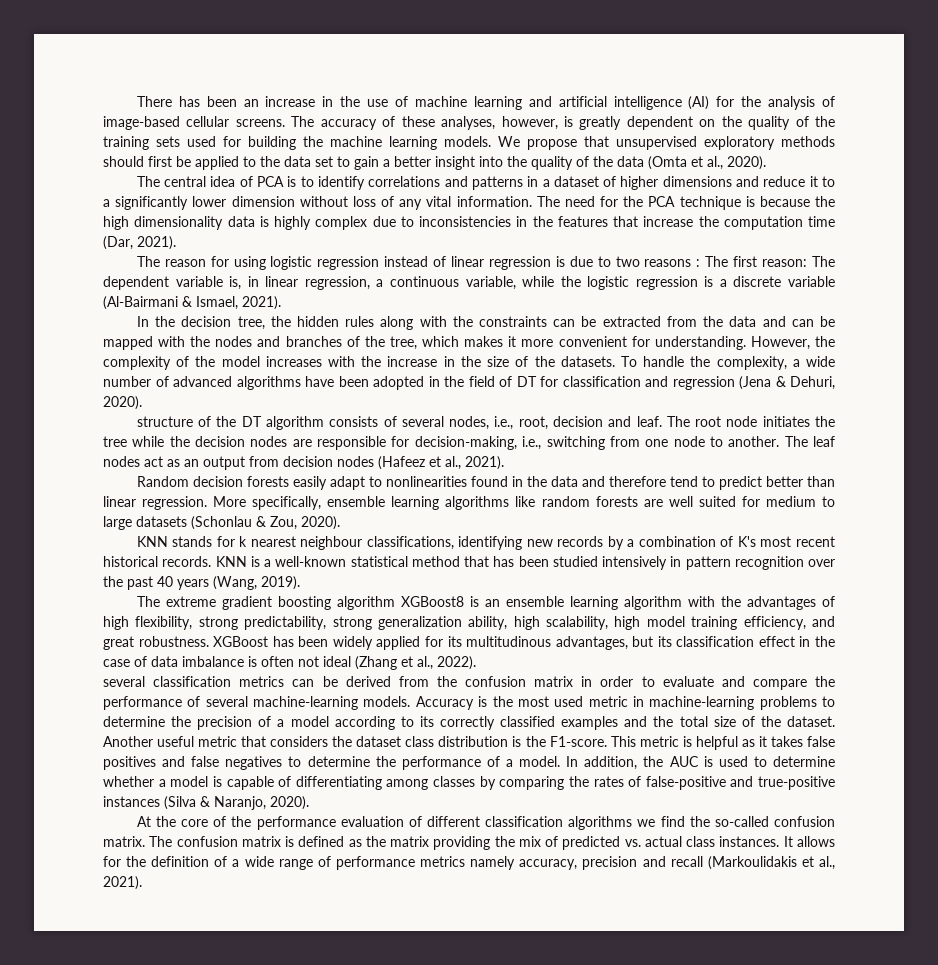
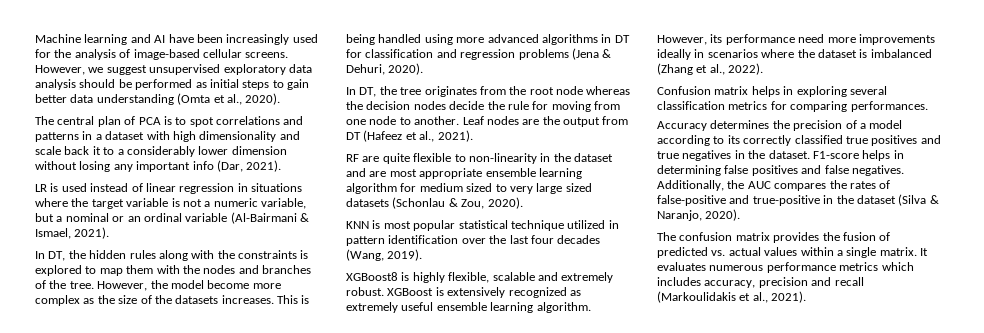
[136,96,710,110] There has been an increase in the use of machine learning and artificial intelligence (AI) -> [35,34,318,45] Machine learning and AI have been increasingly used
[291,116,835,130] [103,136,835,150] [103,156,644,170] The accuracy of these analyses, however, is greatly dependent on the quality of the training sets used for building the machine learning models. We propose that unsupervised exploratory methods should first be applied to the data set to gain a better insight into the quality of the data -> [35,64,312,75] [35,79,309,90] [35,94,174,105] However, we suggest unsupervised exploratory data analysis should be performed as initial steps to gain better data understanding
[210,176,236,187] idea -> [97,116,121,127] plan
[318,176,366,190] identify -> [189,117,214,127] spot
[603,176,806,190] of higher dimensions and reduce -> [146,131,300,142] [35,146,90,155] with high dimensionality and scale back
[115,196,189,210] significantly -> [126,146,195,157] considerably
[352,196,835,210] [103,216,835,230] [103,236,176,250] [136,256,835,270] [103,276,782,290] loss of any vital information. The need for the PCA technique is because the high dimensionality data is highly complex due to inconsistencies in the features that increase the computation time (Dar, 2021). // The reason for using logistic regression instead of linear regression is due to two reasons : The first reason: The dependent variable is, in linear regression, a continuous variable, while the logistic regression is a discrete -> [79,160,282,172] [35,183,302,194] [35,198,306,209] [35,213,182,222] losing any important info (Dar, 2021). // LR is used instead of linear regression in situations where the target variable is not a numeric variable, but a nominal or an ordinal
[155,316,265,330] the decision tree, -> [48,251,66,261] DT,
[553,316,835,327] [103,336,153,350] can be extracted from the data and can be mapped -> [300,250,309,259] [35,265,154,276] is explored to map them
[389,336,836,350] [103,356,836,370] [103,376,512,390] tree, which makes it more convenient for understanding. However, the complexity of the model increases with the increase in the size of the datasets. To handle the complexity, a wide number of advanced algorithms have been adopted in the field of -> [69,280,281,291] [35,295,310,306] [346,34,612,45] tree. However, the model become more complex as the size of the datasets increases. This is being handled using more advanced algorithms in
(735, 383) none -> [518,49,569,60] problems
[136,416,835,430] [103,436,605,450] structure of the DT algorithm consists of several nodes, i.e., root, decision and leaf. The root node initiates the tree while the decision nodes are responsible for decision-making, i.e., switching -> [346,86,631,97] [346,101,591,112] In DT, the tree originates from the root node whereas the decision nodes decide the rule for moving
[784,436,836,447] [103,456,504,470] [136,476,835,490] [103,496,836,510] [103,516,132,530] The leaf nodes act as an output from decision nodes (Hafeez et al., 2021). // Random decision forests easily adapt to nonlinearities found in the data and therefore tend to predict better than linear regression. More specifically, ensemble learning algorithms like random forests are well suited for medium to large -> [462,116,629,127] [346,130,473,142] [346,153,613,164] [346,168,582,179] [346,183,592,194] Leaf nodes are the output from DT (Hafeez et al., 2021). // RF are quite flexible to non-linearity in the dataset and are most appropriate ensemble learning algorithm for medium sized to very large sized
[172,536,836,550] [103,556,667,570] stands for k nearest neighbour classifications, identifying new records by a combination of K's most recent historical records. KNN is a well-known statistical method that has been studied intensively -> [372,220,606,231] is most popular statistical technique utilized
[734,556,804,570] recognition -> [388,235,459,244] identification
[127,576,209,590] past 40 years -> [509,235,601,244] last four decades
[136,596,836,610] [103,616,835,630] [103,636,835,650] [103,656,476,670] [103,676,835,690] [103,696,835,710] [103,716,165,727] The extreme gradient boosting algorithm XGBoost8 is an ensemble learning algorithm with the advantages of high flexibility, strong predictability, strong generalization ability, high scalability, high model training efficiency, and great robustness. XGBoost has been widely applied for its multitudinous advantages, but its classification effect in the case of data imbalance is often not ideal (Zhang et al., 2022). // several classification metrics can be derived from the confusion matrix in order to evaluate and compare the performance of several machine-learning models. Accuracy is the most used metric in machine-learning problems to determine -> [346,272,614,283] [346,287,581,298] [346,302,591,313] [657,34,935,45] [657,49,932,60] [657,63,764,75] [657,86,887,97] [657,101,928,112] [657,120,770,131] XGBoost8 is highly flexible, scalable and extremely robust. XGBoost is extensively recognized as extremely useful ensemble learning algorithm. However, its performance need more improvements ideally in scenarios where the dataset is imbalanced (Zhang et al., 2022). // Confusion matrix helps in exploring several classification metrics for comparing performances. // Accuracy determines
[561,716,835,730] [103,736,836,750] [103,756,835,770] [103,776,565,790] examples and the total size of the dataset. Another useful metric that considers the dataset class distribution is the F1-score. This metric is helpful as it takes false positives and false negatives to determine the performance of a model. In addition, the AUC is used to determine whether a model is capable of differentiating among classes by comparing -> [845,135,941,146] [657,150,904,161] [657,165,904,176] [657,180,827,191] true positives and true negatives in the dataset. F1-score helps in determining false positives and false negatives. Additionally, the AUC compares
[103,796,160,807] instances -> [823,195,896,204] in the dataset
[136,816,836,830] [103,836,836,850] [103,856,516,870] At the core of the performance evaluation of different classification algorithms we find the so-called confusion matrix. The confusion matrix is defined as the matrix providing the mix of predicted vs. actual class instances. It allows for the definition of a wide range of performance metrics namely -> [657,232,891,243] [657,247,928,258] [657,262,914,273] [657,277,701,286] The confusion matrix provides the fusion of predicted vs. actual values within a single matrix. It evaluates numerous performance metrics which includes

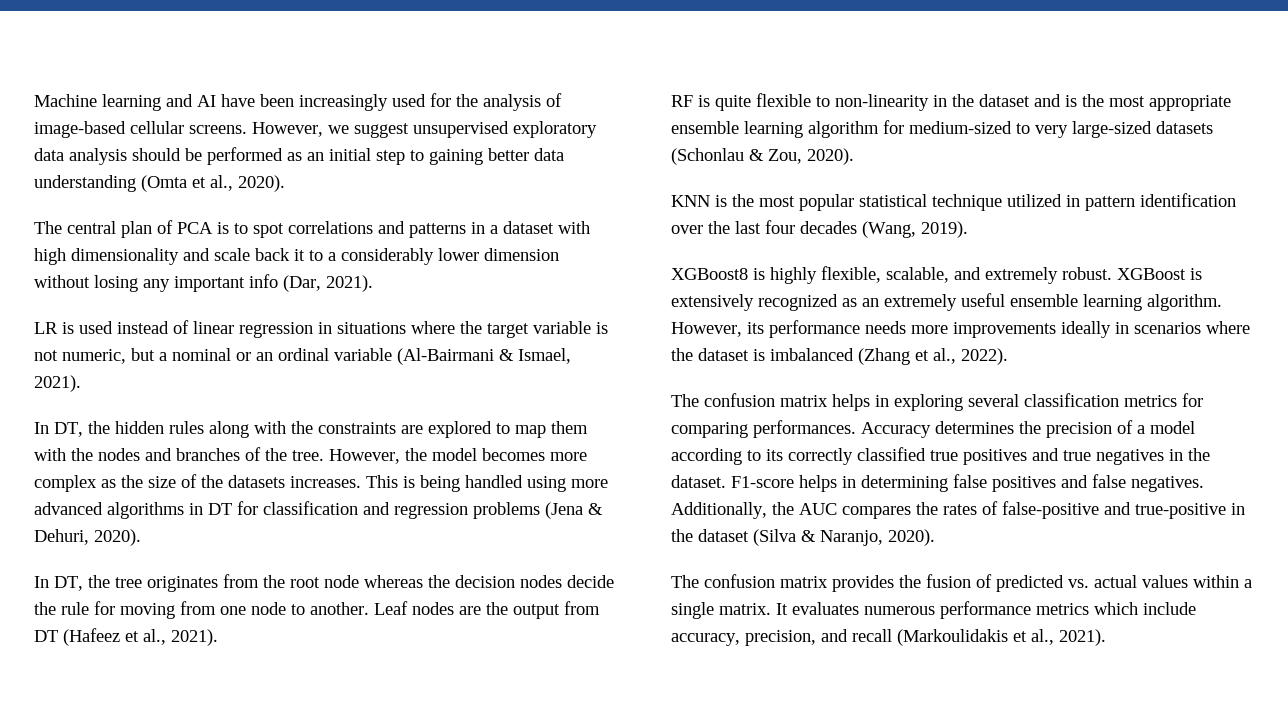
[209,79,309,90] initial steps to gain -> [307,148,483,165] an initial step to gaining
[204,198,306,209] a numeric variable, -> [62,349,126,364] numeric,
[300,250,309,259] is -> [401,425,423,434] are
[207,280,250,289] become -> [482,448,545,461] becomes
[362,156,380,162] are -> [698,95,710,107] is
[369,171,387,177] are -> [1065,94,1104,107] is the
[419,183,592,194] medium sized to very large sized -> [909,121,1152,138] medium-sized to very large-sized
(381, 224) none -> [732,194,754,207] the
[492,272,535,281] scalable -> [886,267,949,283] scalable,
(581, 293) none -> [862,298,879,307] an
[798,34,825,43] need -> [865,321,906,334] needs
[657,86,711,95] Confusion -> [671,393,775,407] The confusion
(928, 106) // -> (856, 429) none
[657,277,808,288] includes accuracy, precision -> [1143,602,1196,615] [671,630,816,646] include accuracy, precision,

